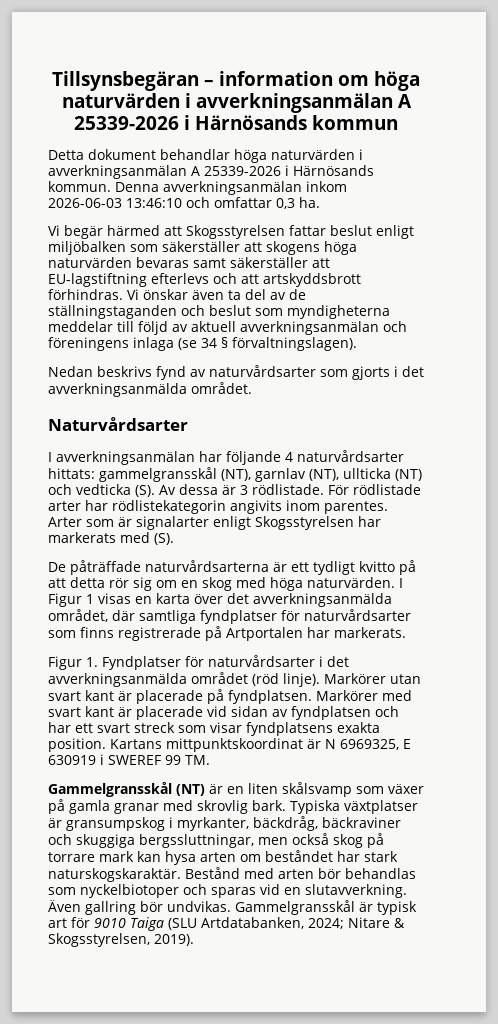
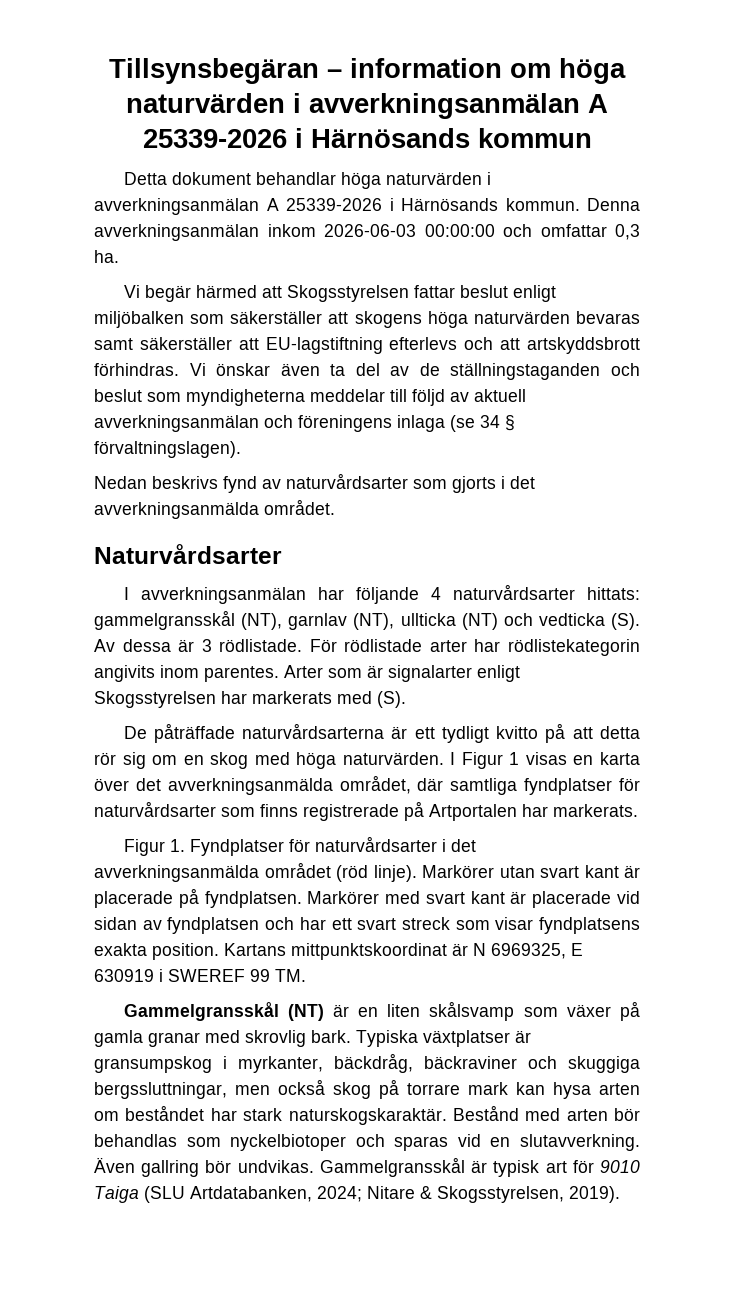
[126,198,182,208] 13:46:10 -> [424,224,495,237] 00:00:00

